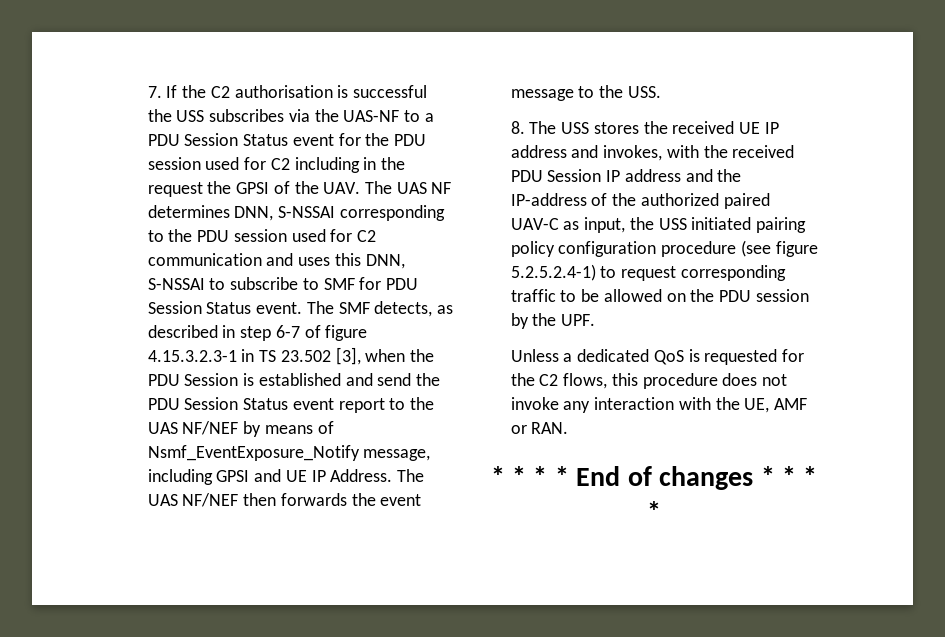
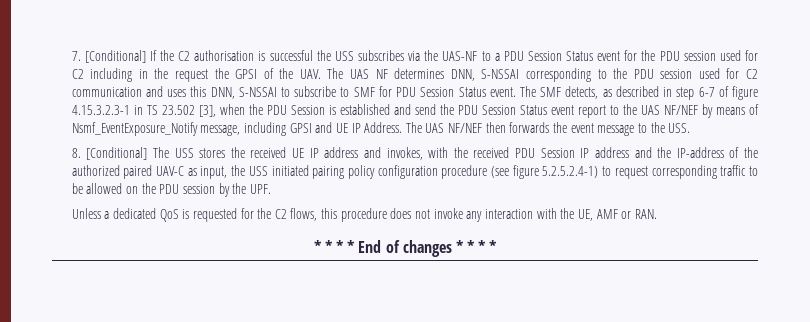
(162, 92) none -> [84,50,146,63] [Conditional]
(525, 127) none -> [86,147,148,160] [Conditional]

